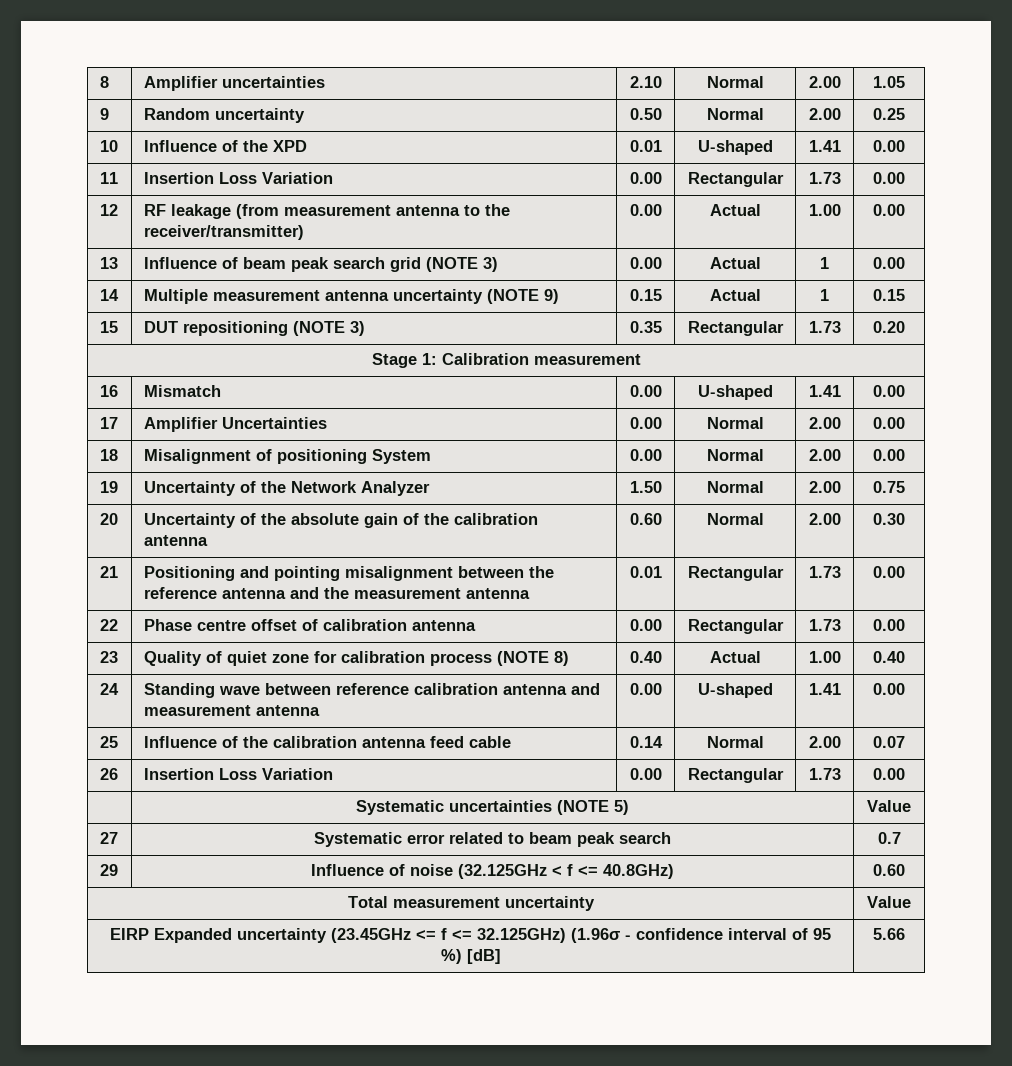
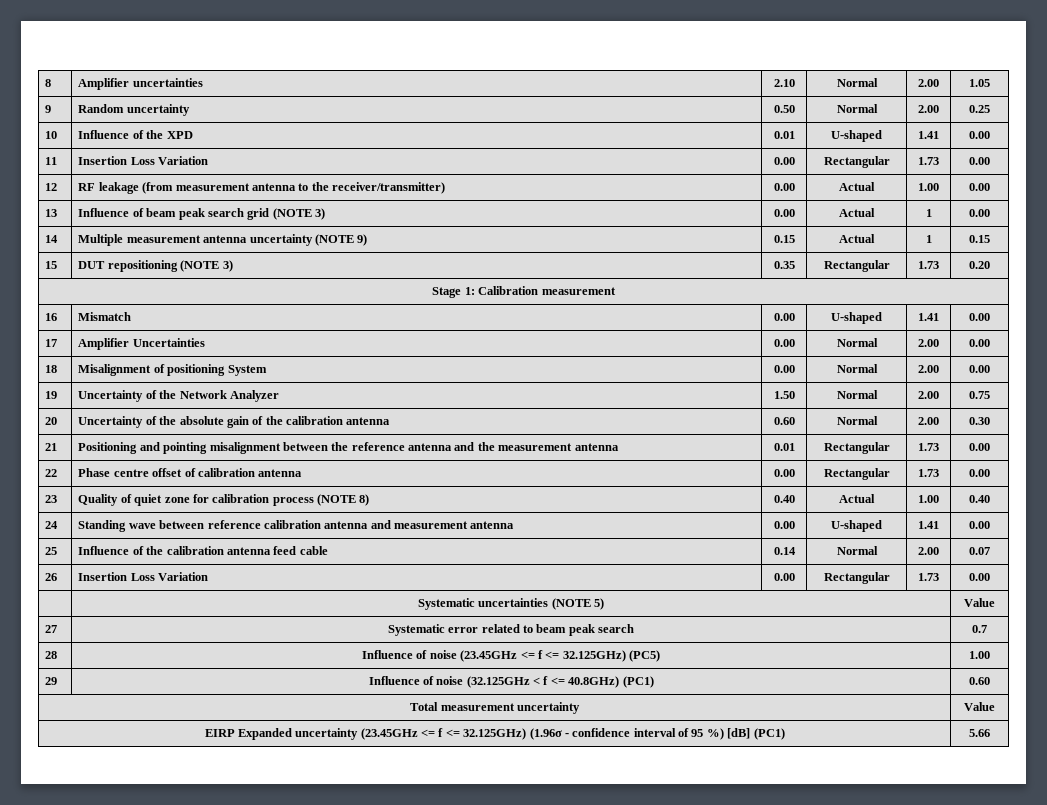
(901, 838) none -> [45,651,58,659] [362,650,661,662] [969,651,990,659] // 28 | Influence of noise (23.45GHz <= f <= 32.125GHz) (PC5) | 1.00
(674, 871) none -> [622,676,654,688] (PC1)
(501, 956) none -> [753,728,785,740] (PC1)

